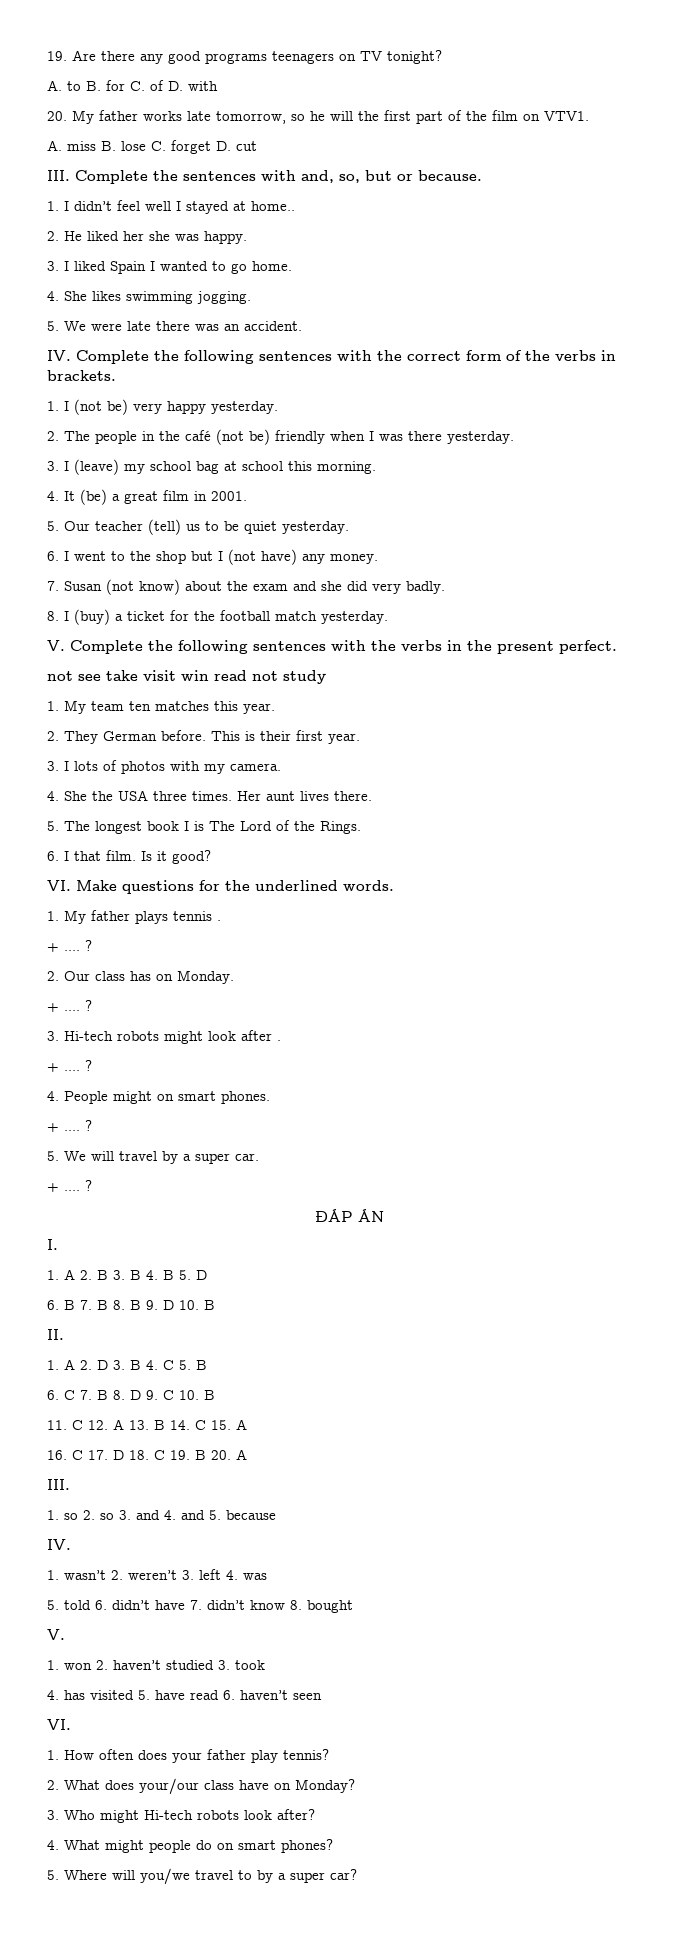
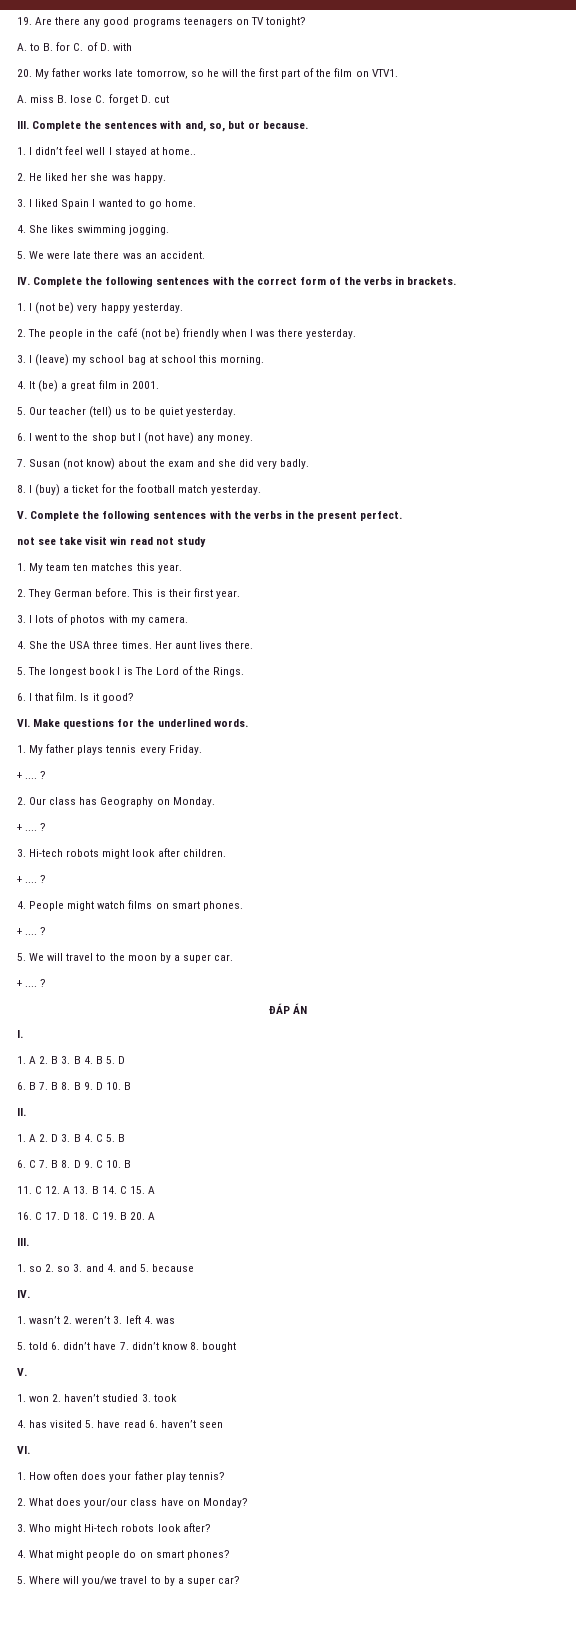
[217,920,221,921] . -> [139,745,202,755] every Friday.
(151, 976) none -> [100,797,154,807] Geography
[277,1040,281,1041] . -> [182,849,226,857] children.
(152, 1097) none -> [97,900,153,909] watch films
(157, 1156) none -> [96,953,157,961] to the moon

